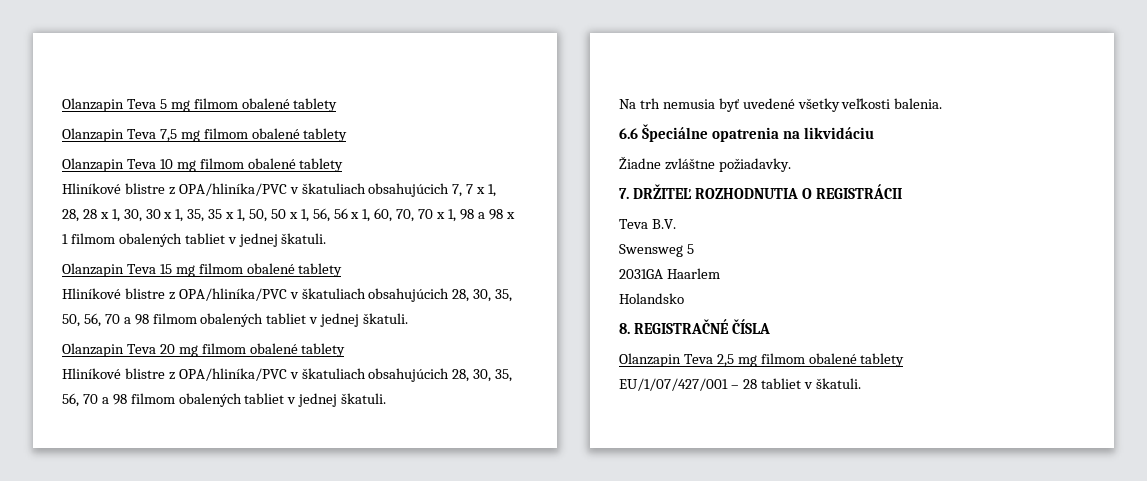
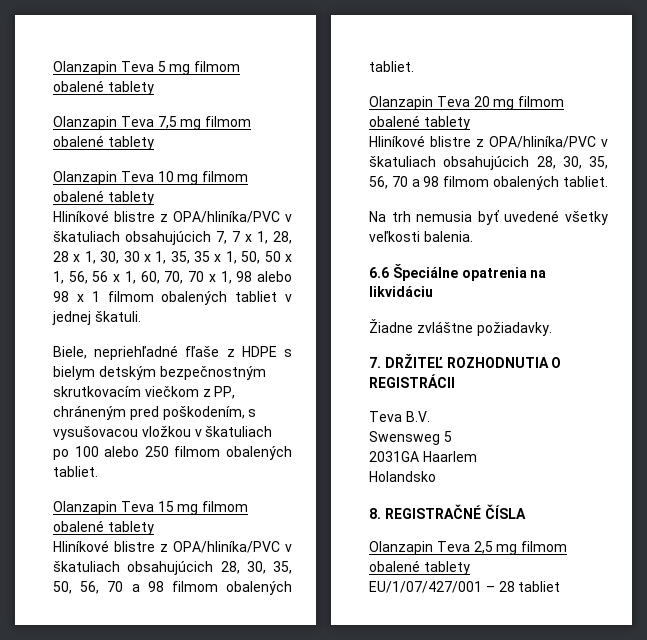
[477,212,485,219] a -> [256,271,292,282] alebo
(327, 238) none -> [53,345,292,360] [53,366,266,380] [53,386,236,399] [53,405,257,420] [53,426,273,440] [53,446,292,460] [53,466,98,477] // Biele, nepriehľadné fľaše z HDPE s bielym detským bezpečnostným skrutkovacím viečkom z PP, chráneným pred poškodením, s vysušovacou vložkou v škatuliach po 100 alebo 250 filmom obalených tabliet.
[266,313,409,327] tabliet v jednej škatuli. -> [369,61,414,72] tabliet.
[244,393,387,407] tabliet v jednej škatuli. -> [562,176,608,187] tabliet.
[803,378,861,389] v škatuli. -> (561, 586) none

